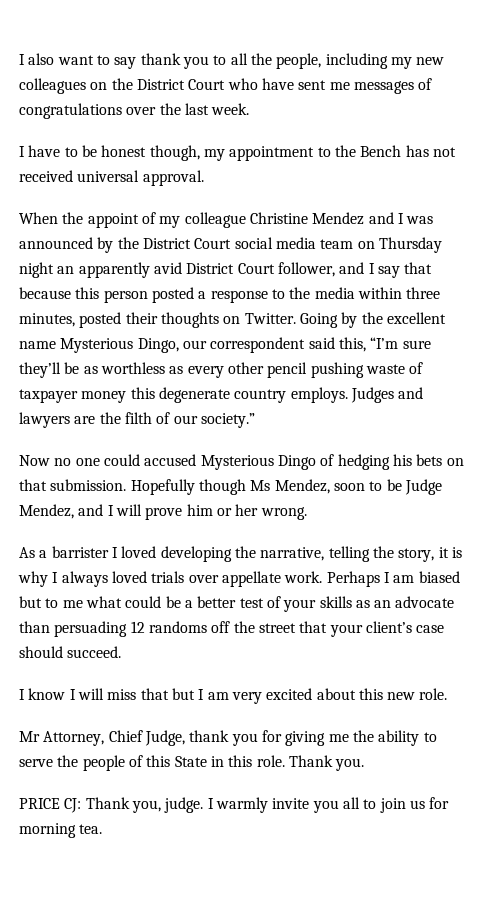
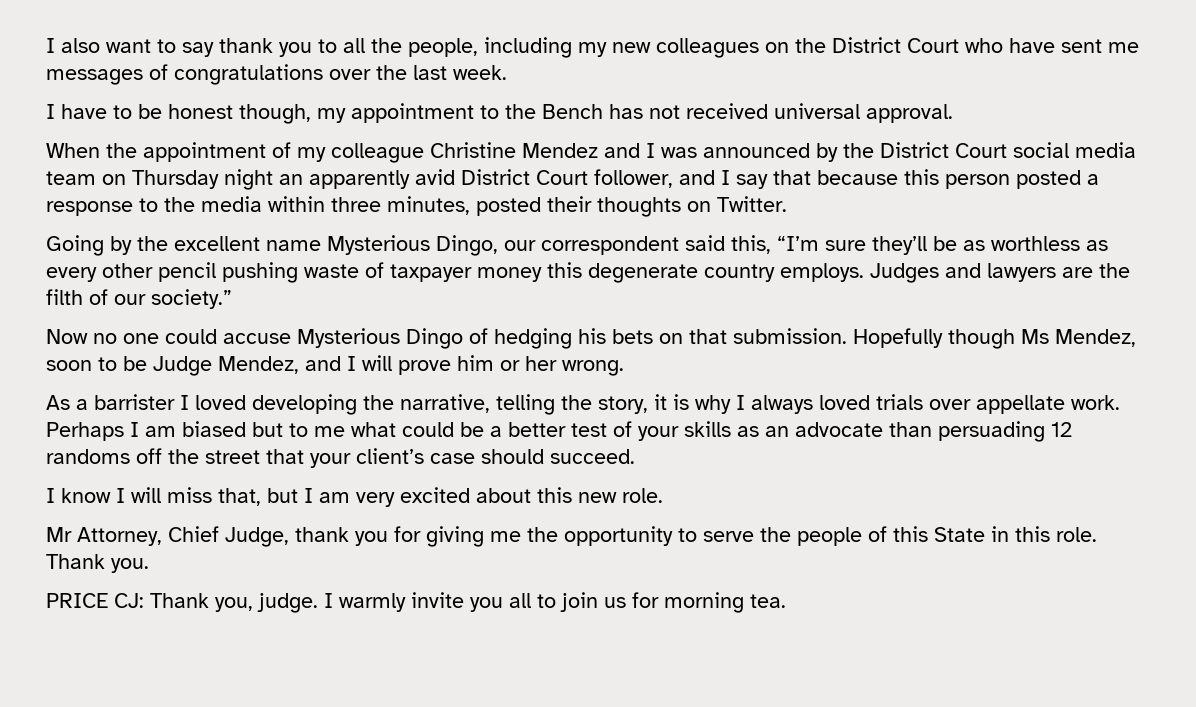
[87,213,139,228] appoint -> [143,142,266,162] appointment
(296, 318) none -> (787, 204) //
[144,454,197,466] accused -> [223,333,291,344] accuse
[140,688,169,700] that -> [218,488,261,506] that,
[378,730,420,746] ability -> [564,526,673,546] opportunity

